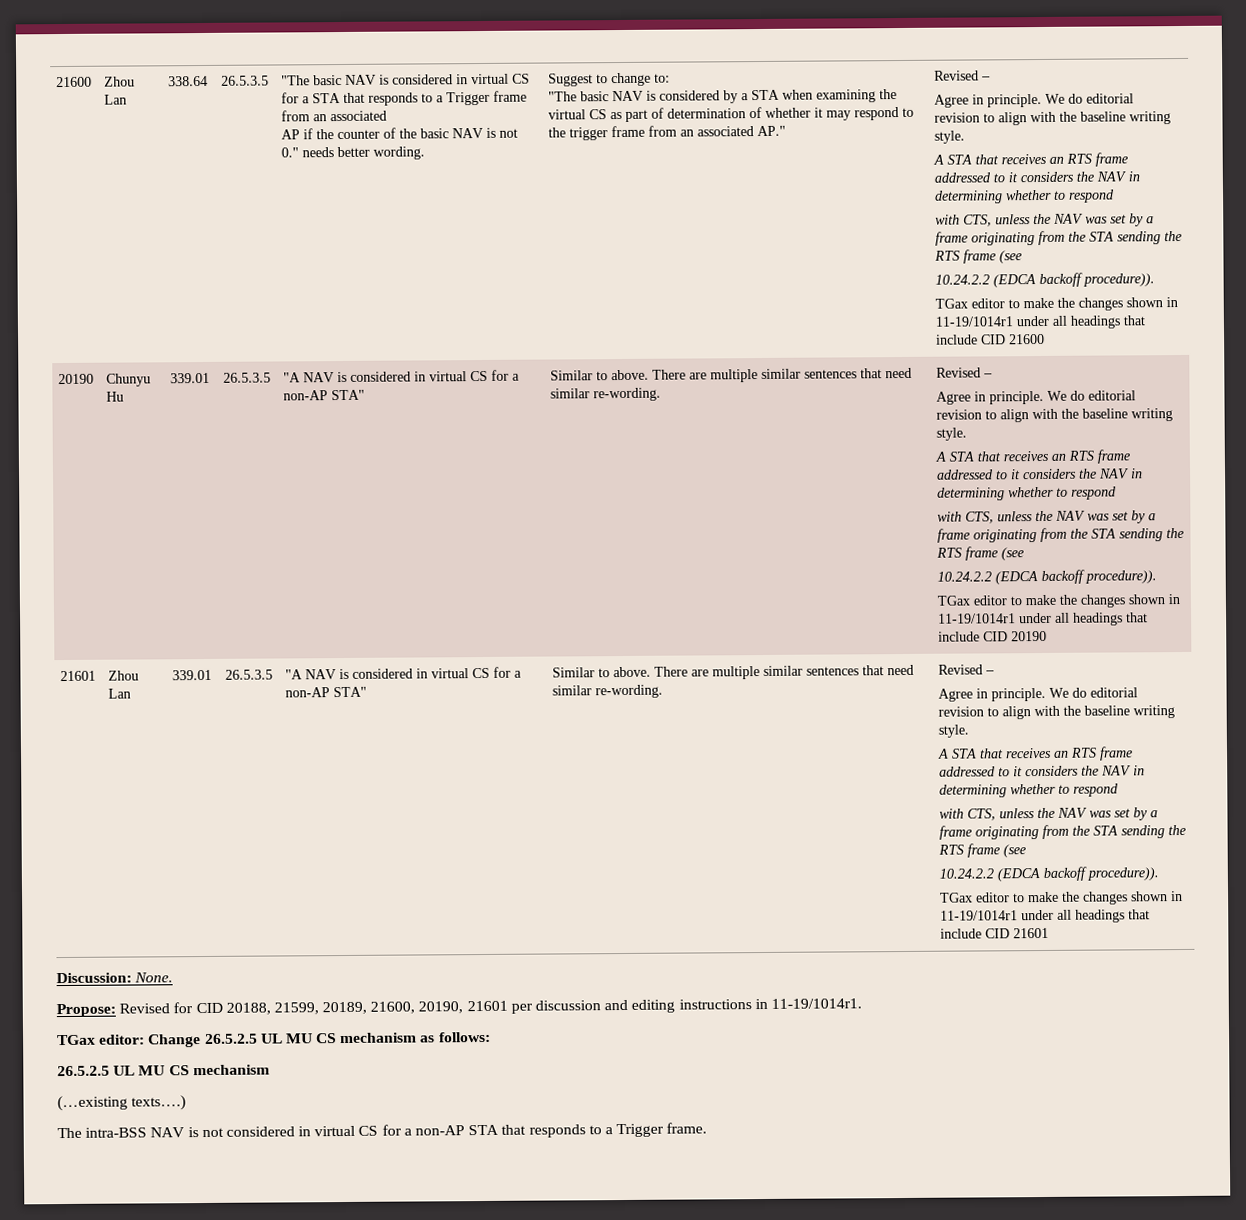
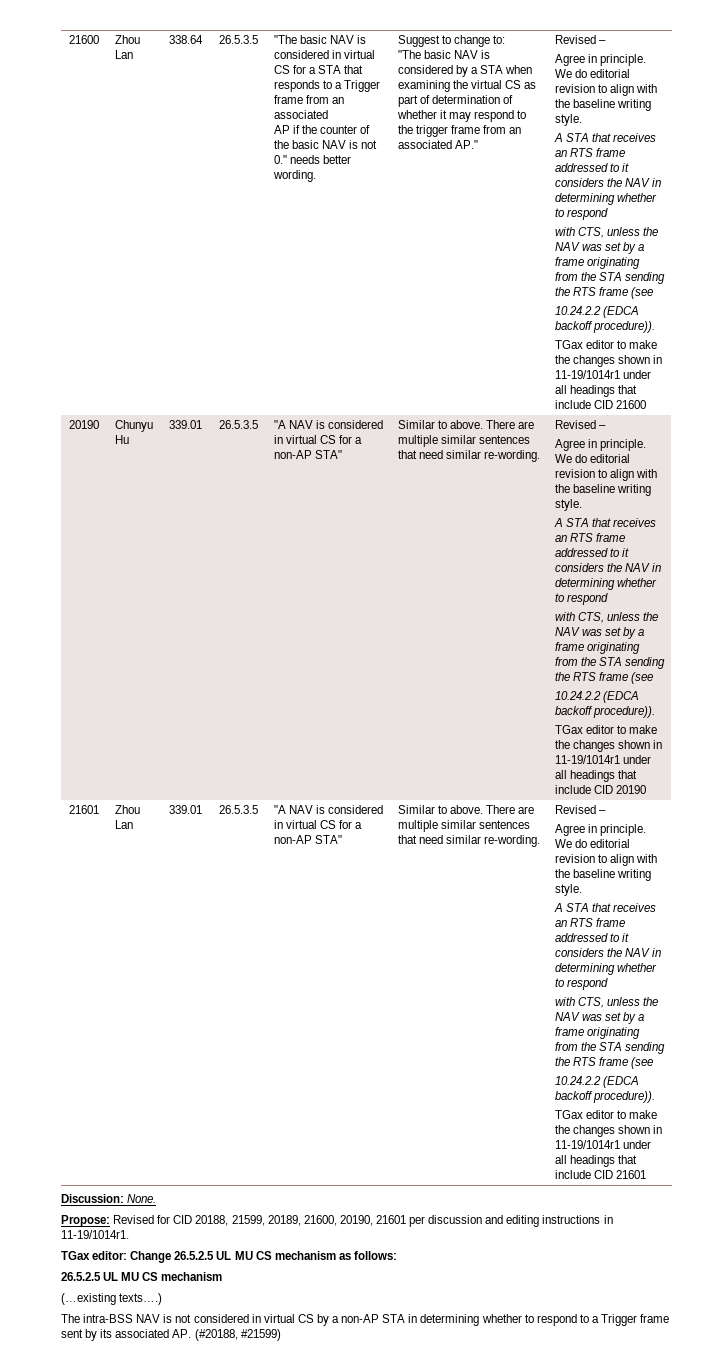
[381,1124,402,1136] for -> [316,1314,329,1326] by
[501,1122,708,1138] that responds to a Trigger frame. -> [408,1314,670,1326] [61,1329,281,1341] in determining whether to respond to a Trigger frame sent by its associated AP. (#20188, #21599)

